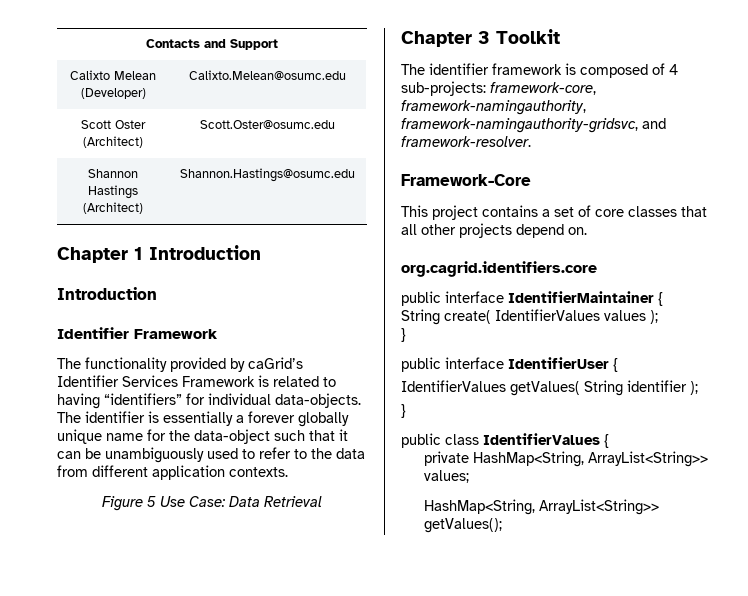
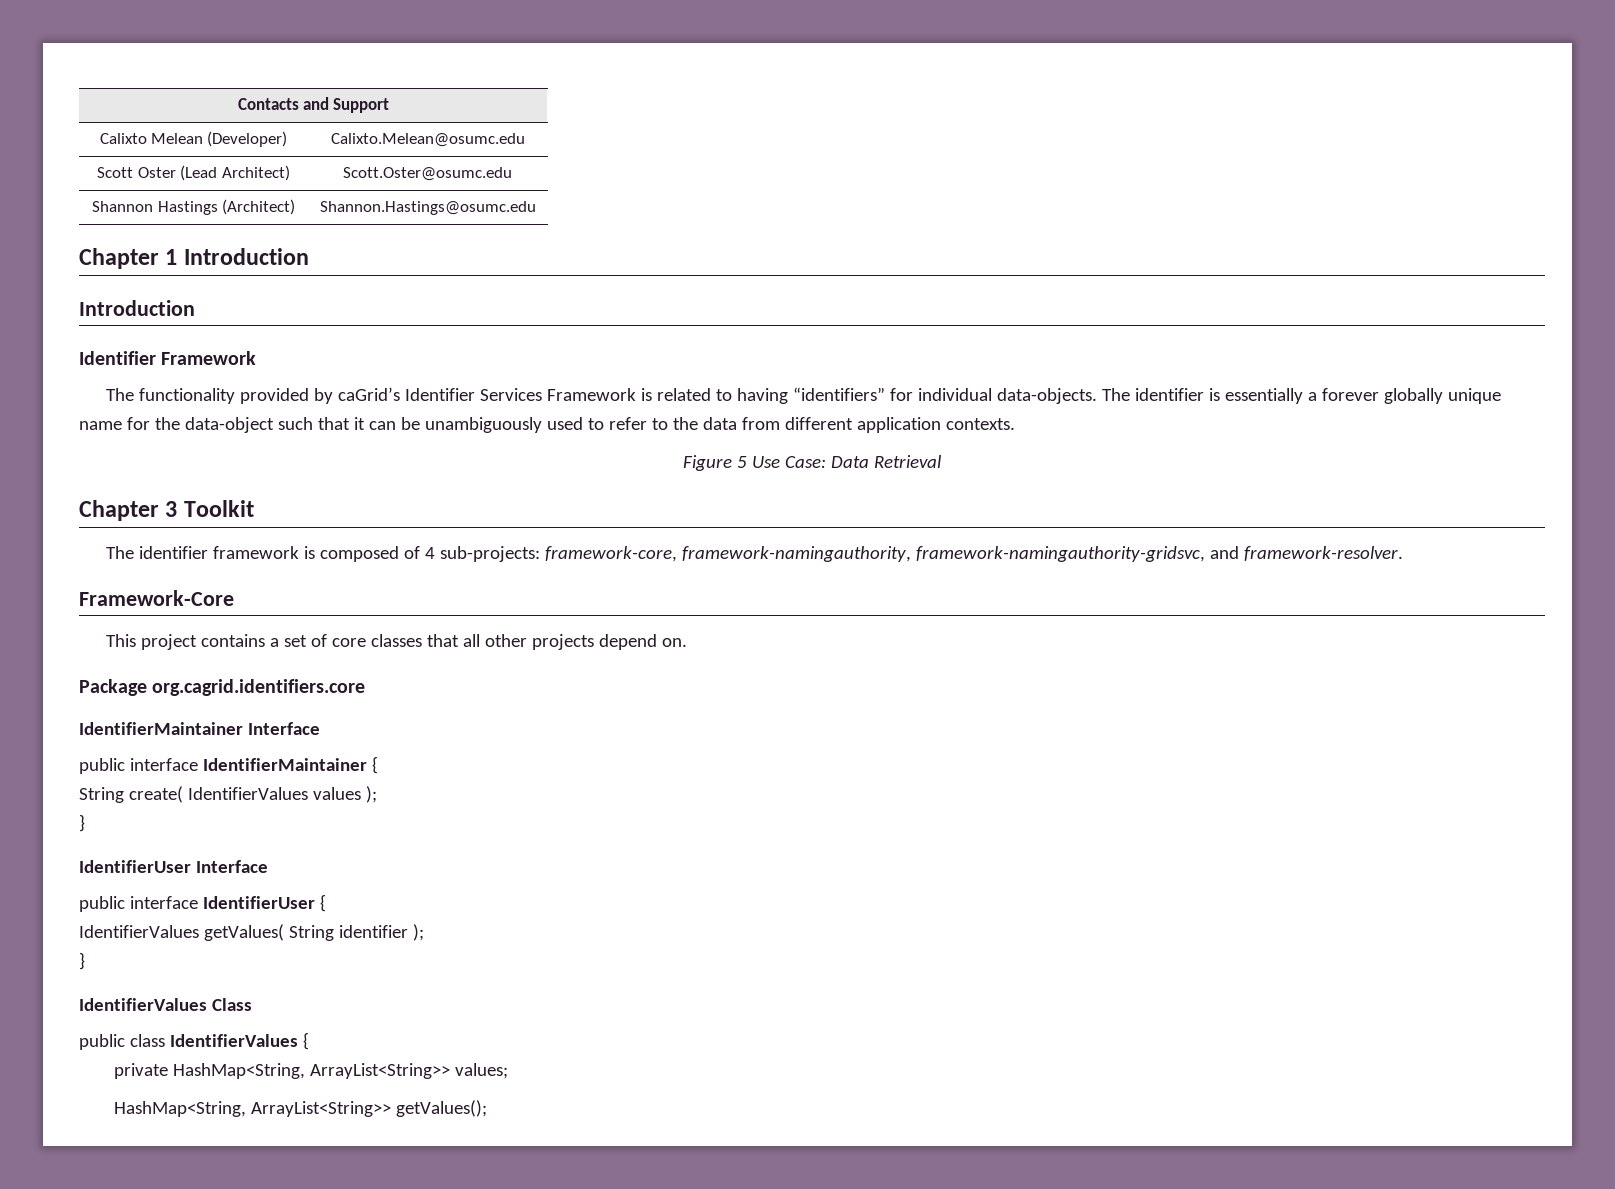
[83,136,143,148] (Architect) -> [180,165,290,181] (Lead Architect)
(587, 231) none -> [79,679,147,696] Package
(597, 269) none -> [79,722,320,735] // IdentifierMaintainer Interface
(406, 335) none -> [79,860,268,873] // IdentifierUser Interface
(406, 411) none -> [79,998,252,1011] // IdentifierValues Class

